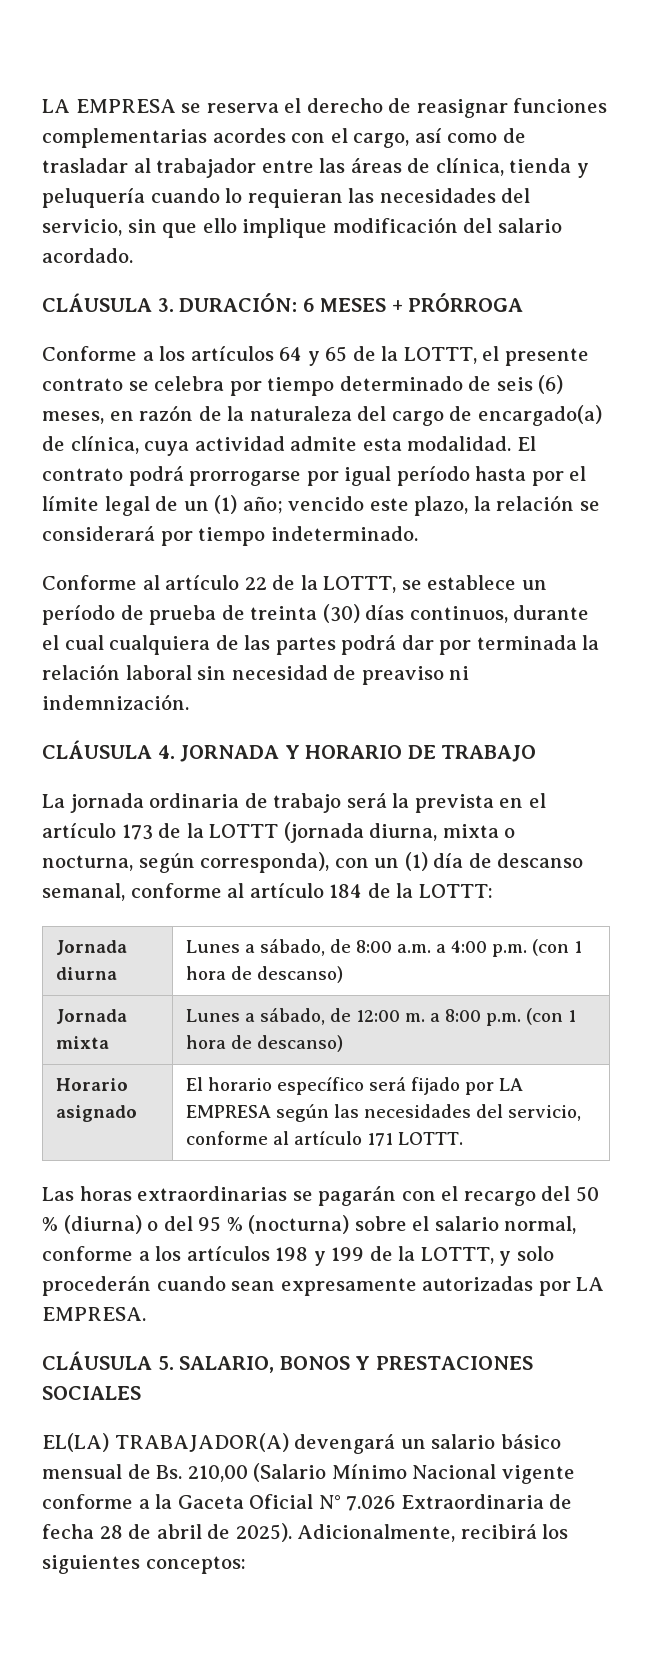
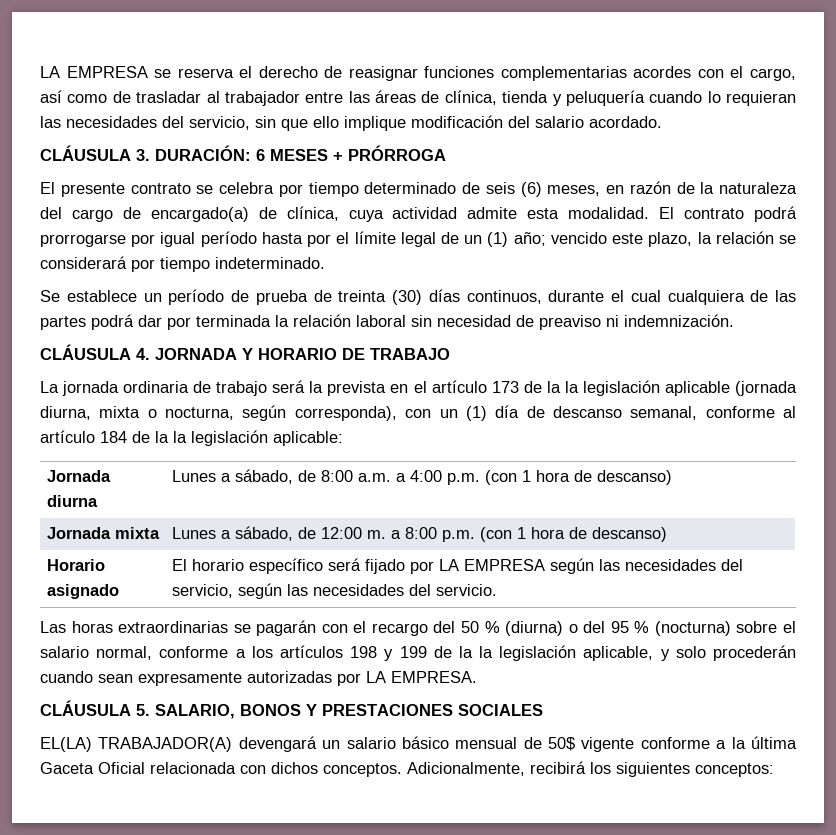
[42,346,500,366] Conforme a los artículos 64 y 65 de la LOTTT, el -> [40,182,55,194] El
[42,575,422,593] Conforme al artículo 22 de la LOTTT, se -> [40,290,60,302] Se
[209,824,279,838] LOTTT -> [564,380,730,396] la legislación aplicable
[418,884,493,898] LOTTT: -> [173,430,343,446] la legislación aplicable:
[185,1131,463,1146] conforme al artículo 171 LOTTT. -> [237,583,497,599] según las necesidades del servicio.
[420,1247,494,1264] LOTTT, -> [479,645,654,661] la legislación aplicable,
[156,1463,497,1482] Bs. 210,00 (Salario Mínimo Nacional -> [548,737,576,751] 50$
(173, 1501) none -> [750,736,797,749] última
[318,1494,573,1511] [42,1523,292,1542] N° 7.026 Extraordinaria de fecha 28 de abril de 2025). -> [150,762,402,777] relacionada con dichos conceptos.

